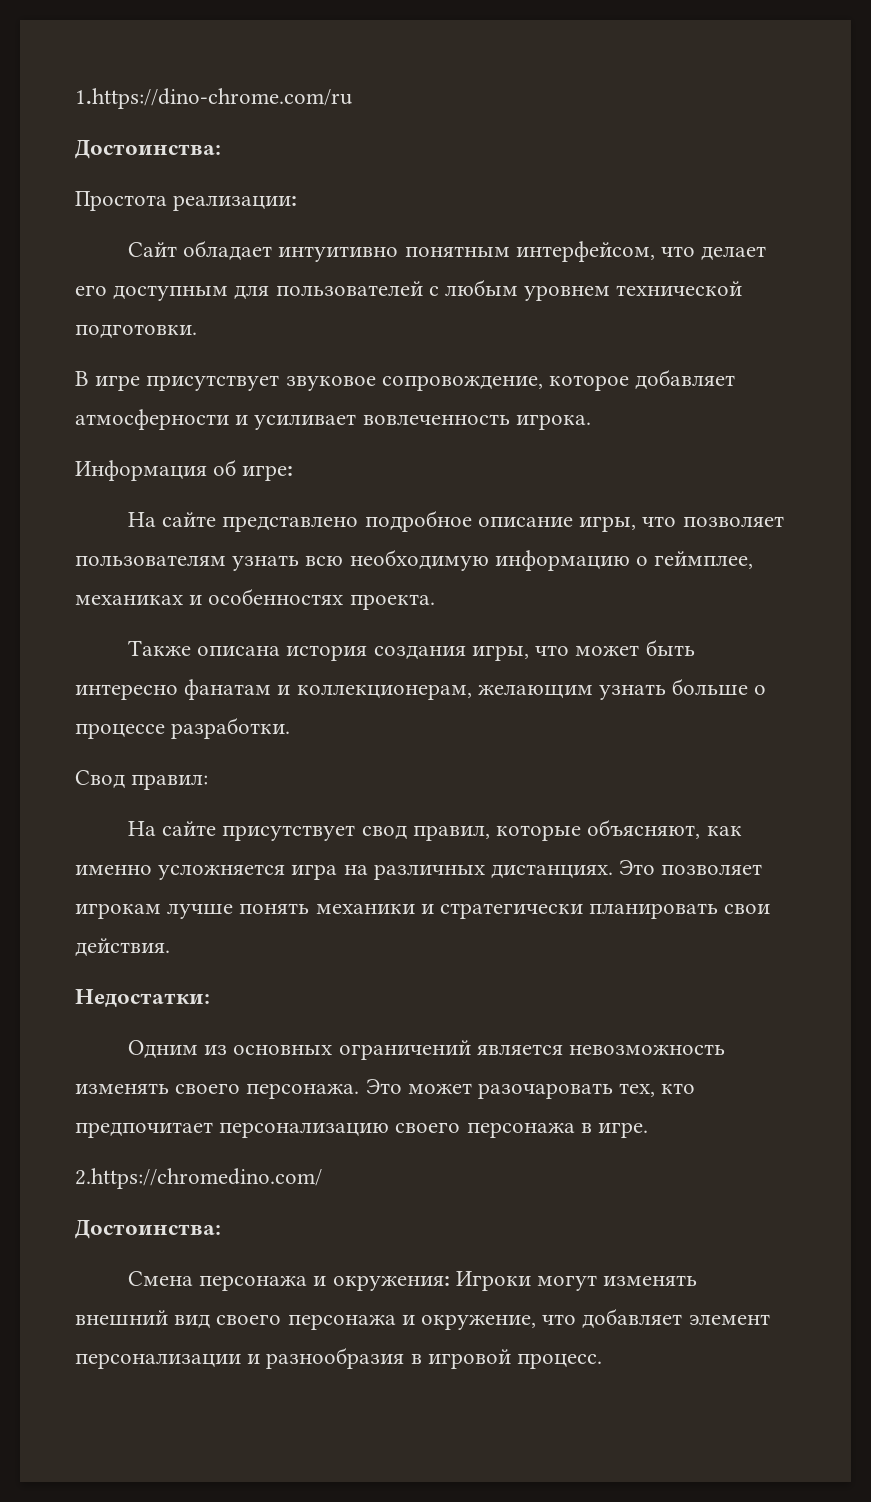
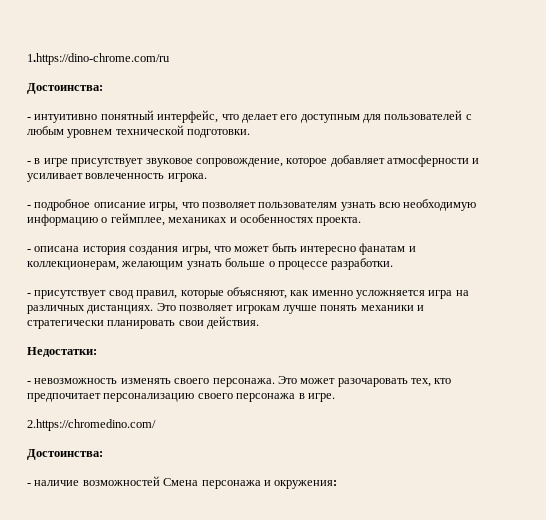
[75,191,298,211] [128,240,655,262] Простота реализации: // Сайт обладает интуитивно понятным интерфейсом, -> [27,110,219,123] - интуитивно понятный интерфейс,
[75,371,89,386] В -> [27,158,41,164] - в
[75,459,294,481] [128,512,359,532] Информация об игре: // На сайте представлено -> [27,205,31,208] -
[128,640,192,656] Также -> [27,249,31,252] -
[75,770,209,790] [128,821,217,836] Свод правил: // На сайте -> [27,293,31,296] -
[128,1040,563,1060] Одним из основных ограничений является -> [27,381,31,384] -
(221, 1229) none -> [27,476,160,486] - наличие возможностей
[455,1271,698,1291] [75,1308,770,1330] [75,1347,603,1369] Игроки могут изменять внешний вид своего персонажа и окружение, что добавляет элемент персонализации и разнообразия в игровой процесс. -> (338, 484) none

